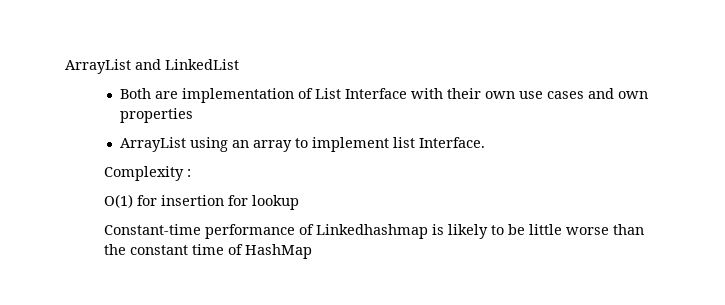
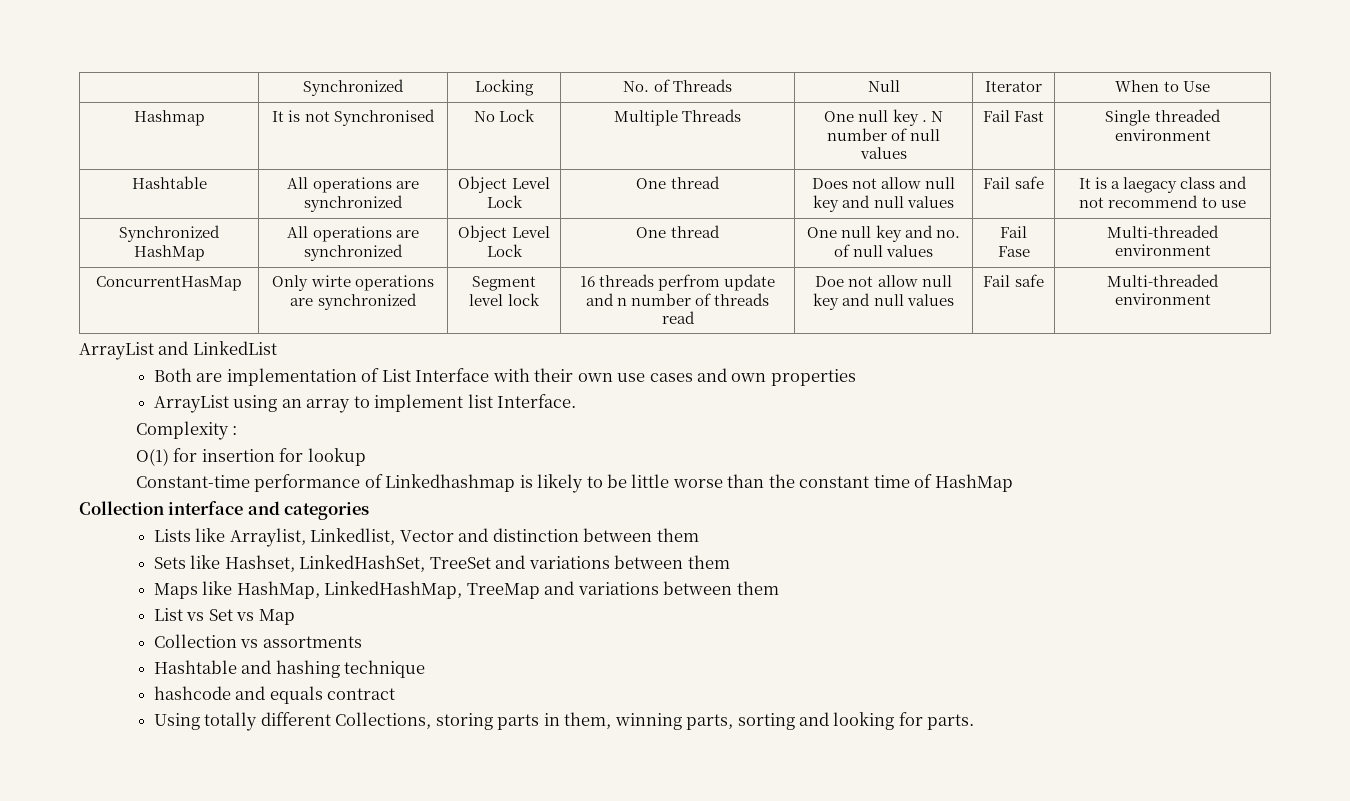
(65, 66) none -> [303,79,404,96] [475,79,534,96] [623,79,732,92] [867,80,900,92] [985,81,1042,92] [1115,80,1210,92] [133,110,205,126] [272,109,435,126] [473,109,536,122] [613,109,742,126] [824,109,943,126] [826,128,941,141] [859,147,907,159] [982,110,1045,122] [1105,109,1221,126] [1114,129,1211,141] [131,176,207,189] [287,177,419,193] [304,195,403,212] [458,176,550,193] [486,195,523,208] [636,176,720,189] [811,177,956,189] [813,195,954,212] [983,176,1044,189] [1078,176,1248,193] [1079,195,1246,208] [119,225,220,242] [133,245,205,261] [287,226,419,242] [304,244,403,261] [458,225,550,242] [486,244,523,257] [636,225,720,238] [807,225,960,242] [833,244,934,257] [1000,226,1027,238] [997,246,1030,257] [1107,225,1219,238] [1114,244,1211,256] [96,276,242,291] [272,275,434,291] [290,293,417,310] [472,276,536,291] [469,293,540,306] [579,274,776,291] [585,293,770,306] [661,311,695,324] [815,275,952,287] [813,293,954,310] [983,274,1044,287] [1107,274,1219,287] [1114,293,1211,305] | Synchronized | Locking | No. of Threads | Null | Iterator | When to Use // Hashmap | It is not Synchronised | No Lock | Multiple Threads | One null key . N number of null values | Fail Fast | Single threaded environment // Hashtable | All operations are synchronized | Object Level Lock | One thread | Does not allow null key and null values | Fail safe | It is a laegacy class and not recommend to use // Synchronized HashMap | All operations are synchronized | Object Level Lock | One thread | One null key and no. of null values | Fail Fase | Multi-threaded environment // ConcurrentHasMap | Only wirte operations are synchronized | Segment level lock | 16 threads perfrom update and n number of threads read | Doe not allow null key and null values | Fail safe | Multi-threaded environment //
(313, 251) none -> [79,501,370,520] [153,528,699,547] [153,555,730,572] [153,581,779,599] [153,608,295,625] [153,634,362,648] [153,660,426,678] [153,686,396,704] [153,712,975,731] // Collection interface and categories // Lists like Arraylist, Linkedlist, Vector and distinction between them // Sets like Hashset, LinkedHashSet, TreeSet and variations between them // Maps like HashMap, LinkedHashMap, TreeMap and variations between them // List vs Set vs Map // Collection vs assortments // Hashtable and hashing technique // hashcode and equals contract // Using totally different Collections, storing parts in them, winning parts, sorting and looking for parts.

